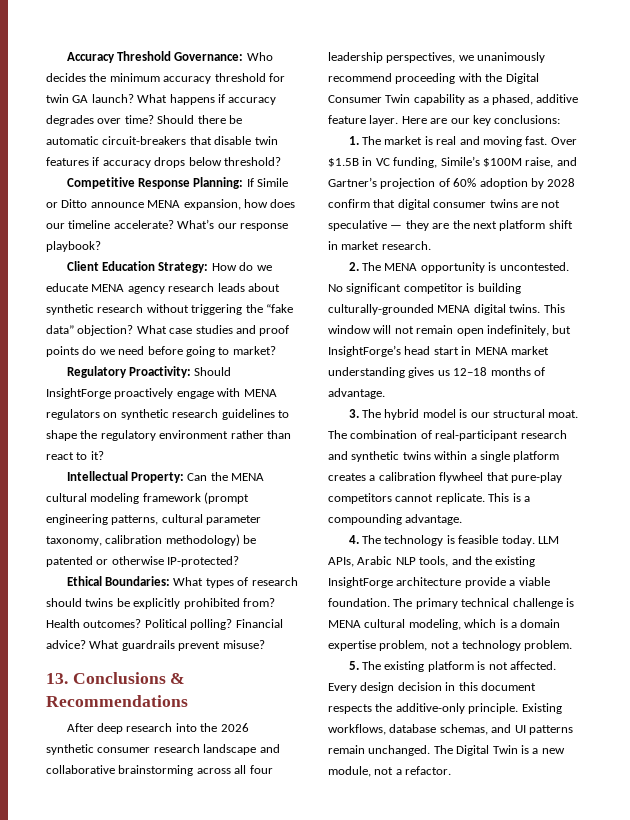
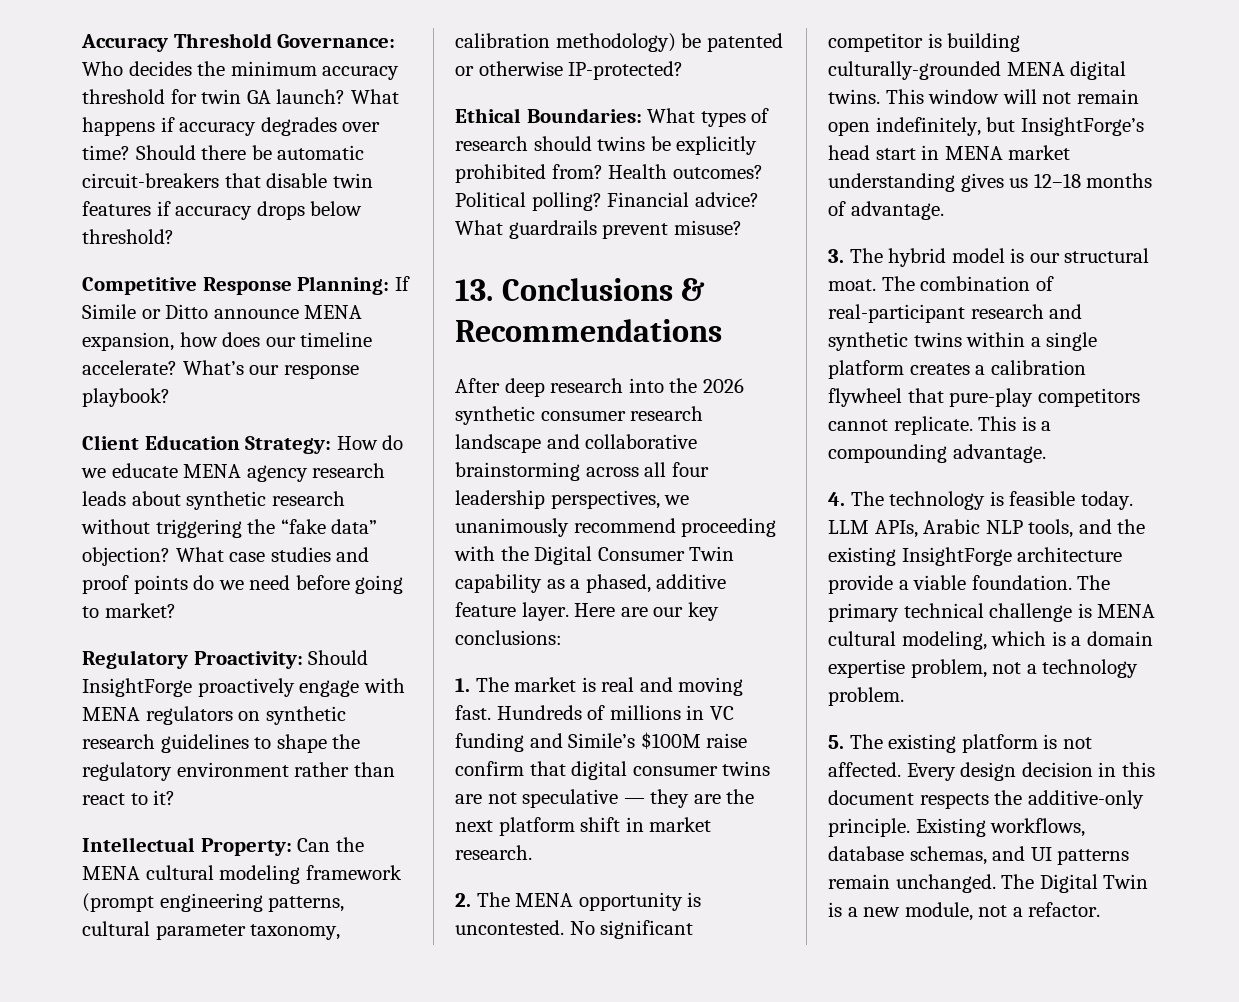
[550,137,577,145] [328,156,577,168] [328,177,576,189] Over $1.5B in VC funding, Simile’s $100M raise, and Gartner’s projection of 60% adoption by 2028 -> [496,705,734,720] [455,732,748,752] Hundreds of millions in VC funding and Simile’s $100M raise

